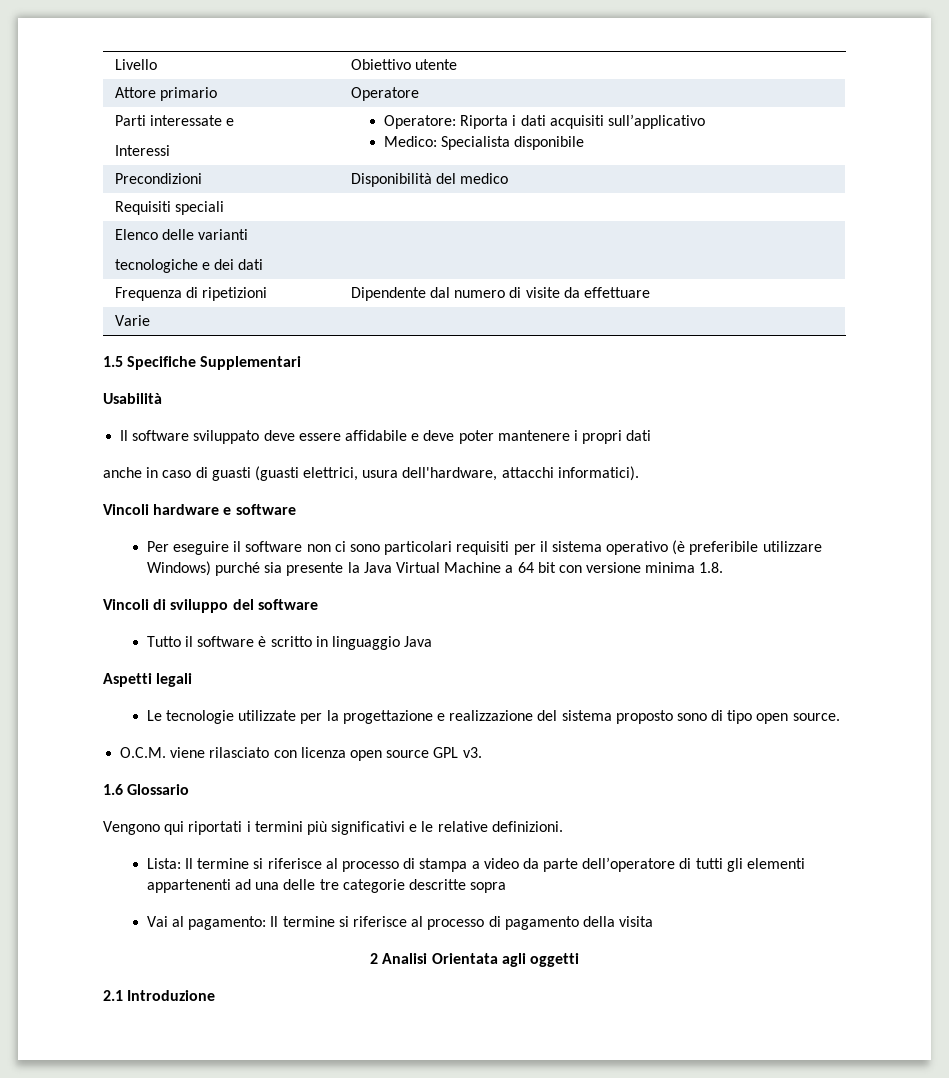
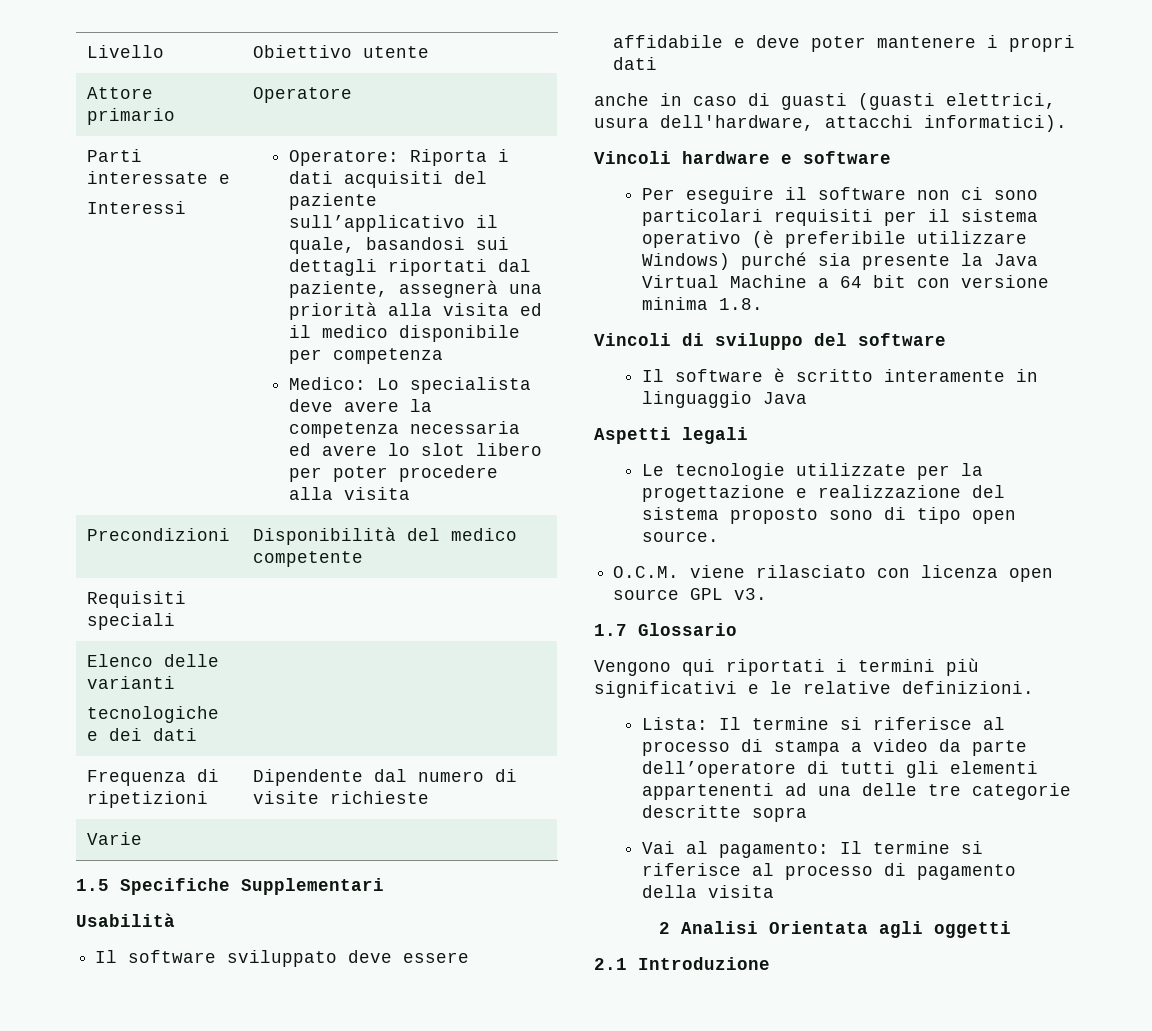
(604, 122) none -> [454,171,488,184] [289,193,378,210] del paziente
[384,136,585,150] // Medico: Specialista disponibile -> [476,215,499,228] [289,237,510,254] [289,259,532,276] [289,280,543,298] [289,302,543,320] [289,325,521,342] [289,348,444,364] [289,377,532,394] [289,399,433,412] [289,421,521,438] [289,443,543,456] [289,465,499,482] [289,487,411,500] il quale, basandosi sui dettagli riportati dal paziente, assegnerà una priorità alla visita ed il medico disponibile per competenza // Medico: Lo specialista deve avere la competenza necessaria ed avere lo slot libero per poter procedere alla visita
(509, 178) none -> [252,551,363,567] competente
[563,287,651,298] da effettuare -> [329,791,429,804] richieste
[146,636,194,647] Tutto il -> [642,369,665,382] Il
(312, 641) none -> [884,369,1006,382] interamente
[103,784,123,795] 1.6 -> [594,624,627,636] 1.7

